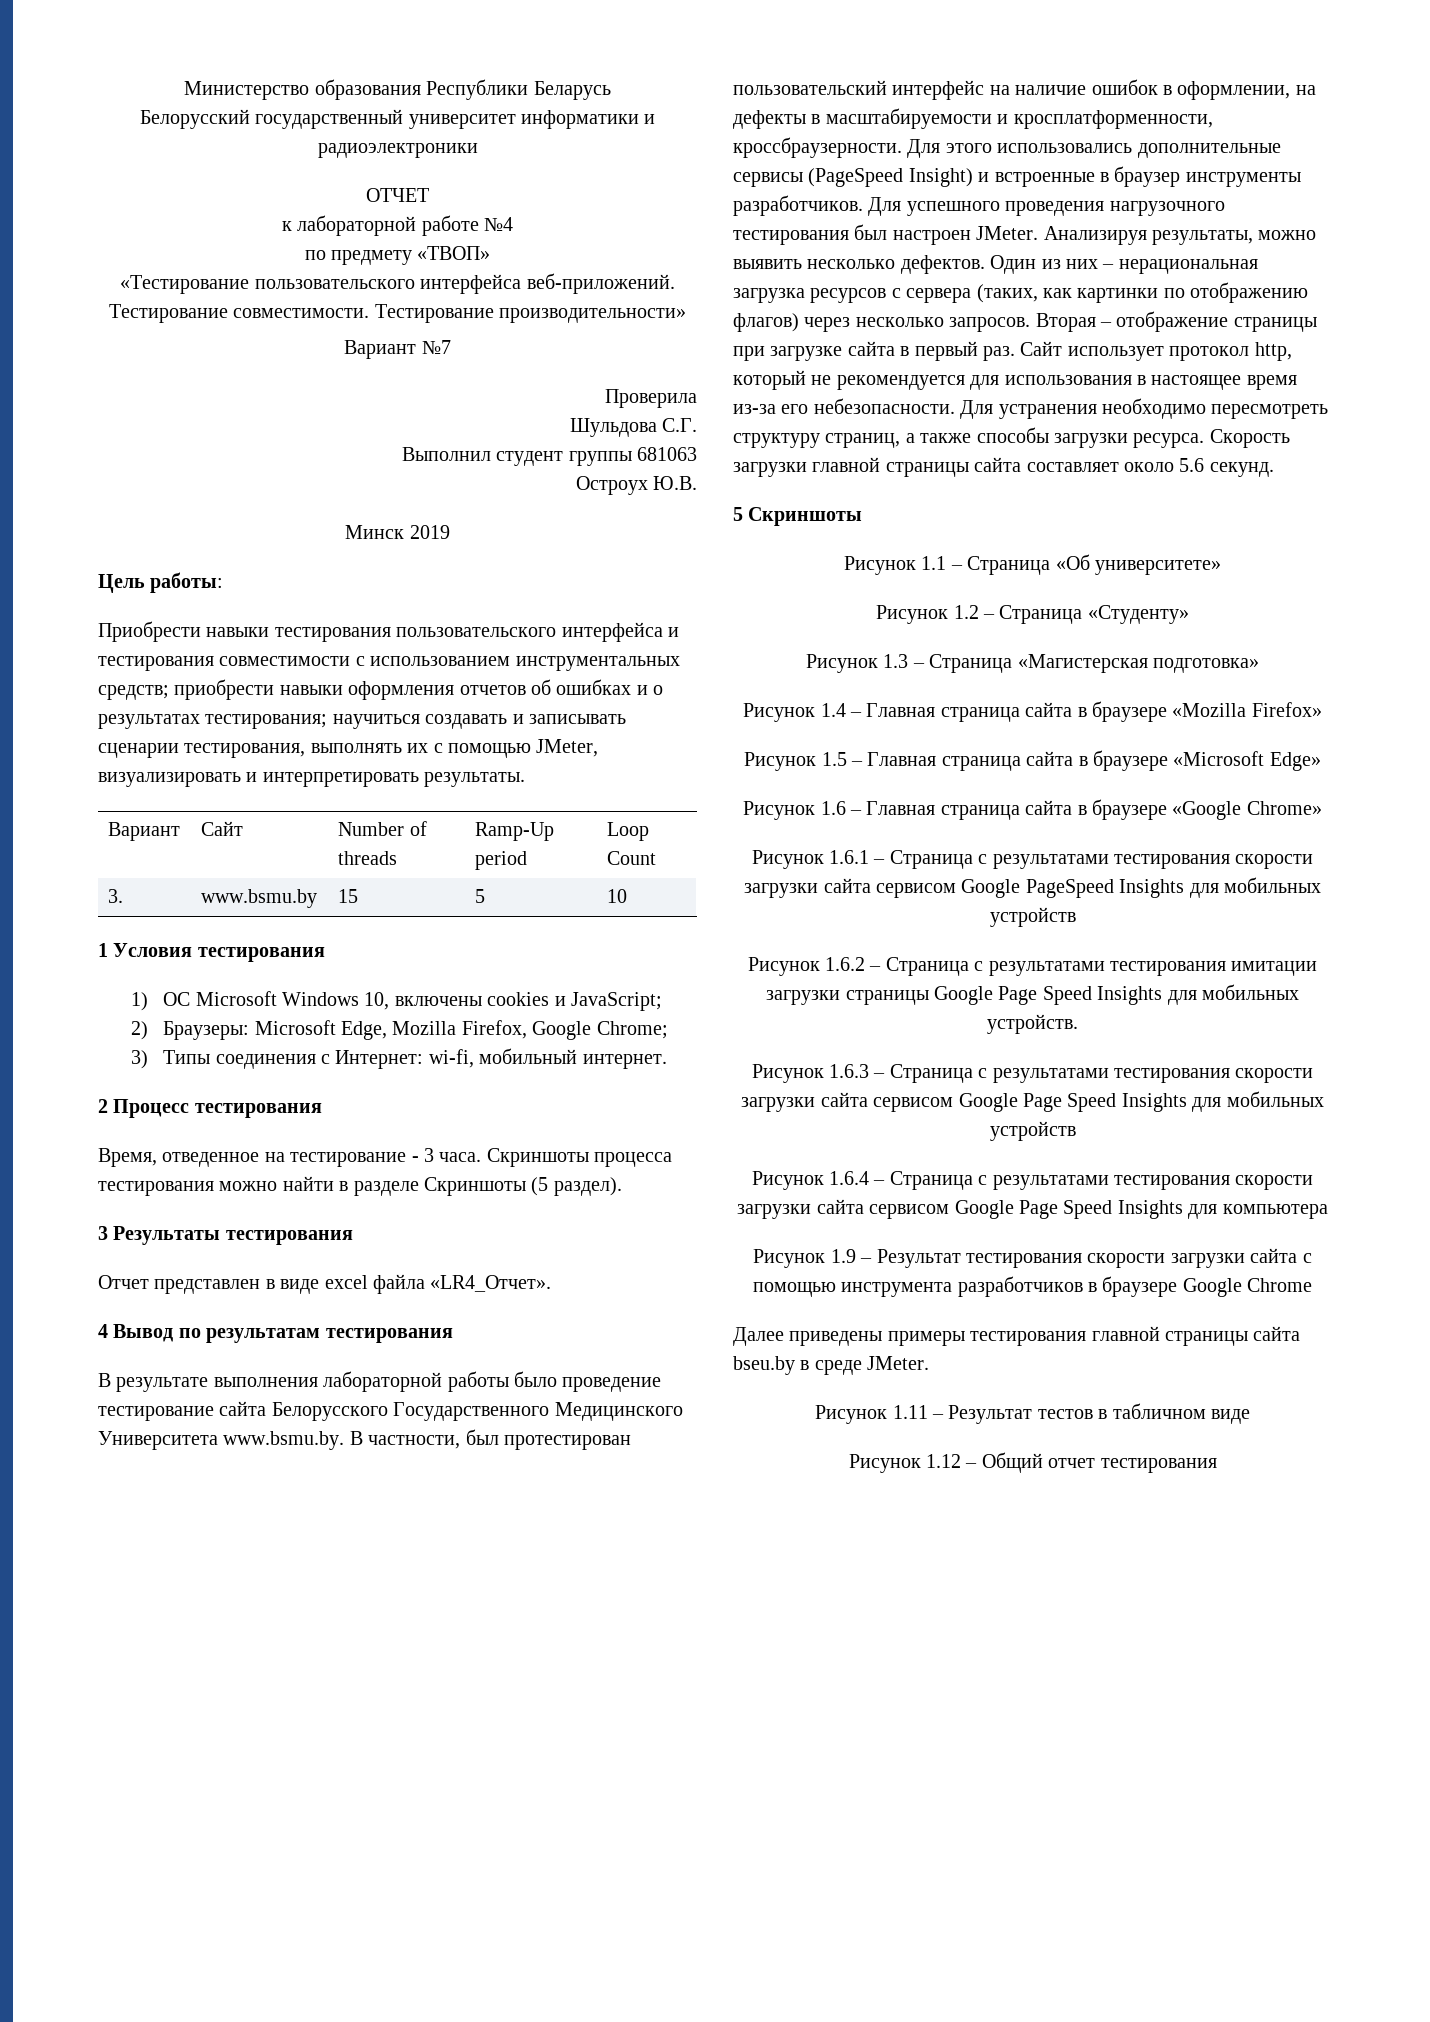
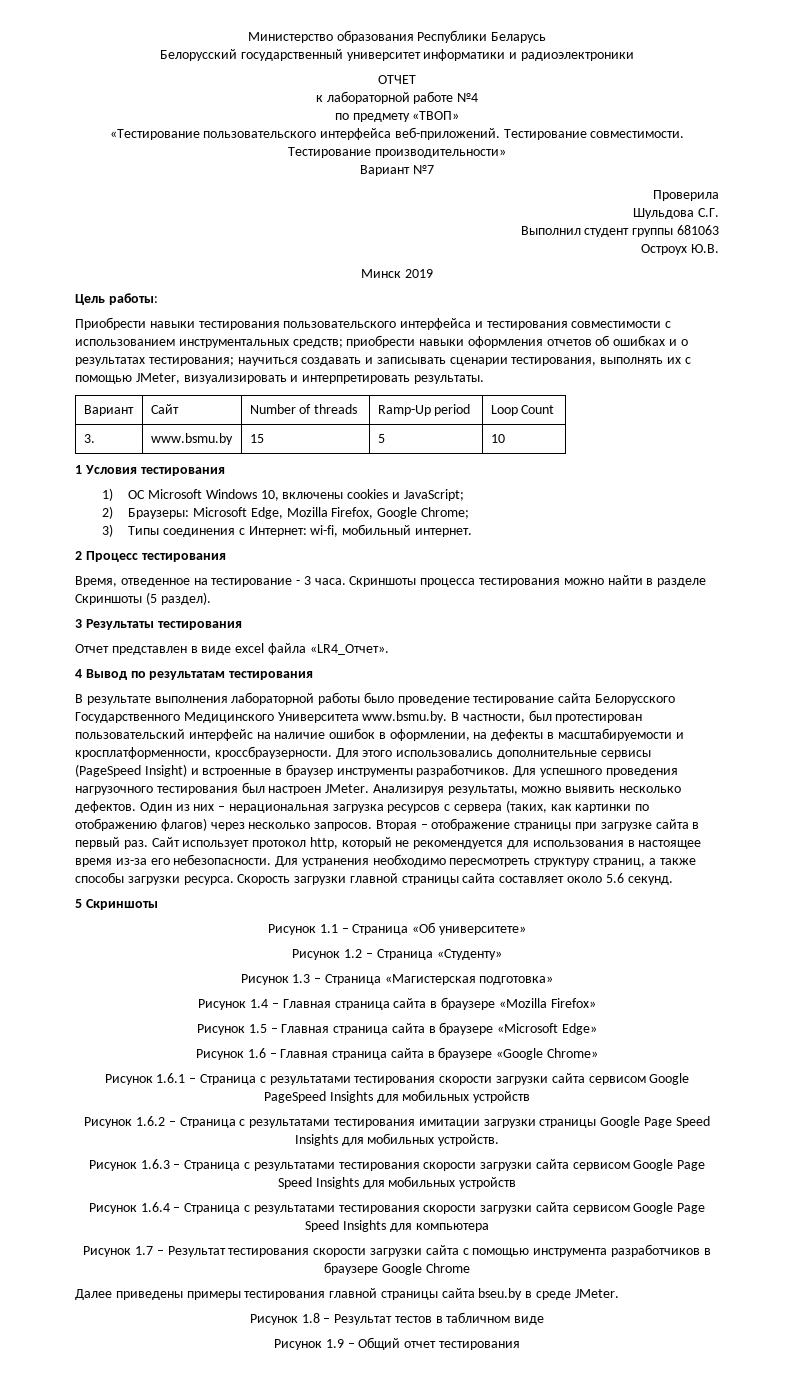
[830,1249,856,1263] 1.9 -> [135,1246,154,1255] 1.7
[892,1405,928,1419] 1.11 -> [301,1313,320,1323] 1.8
[925,1454,961,1468] 1.12 -> [325,1339,344,1348] 1.9

